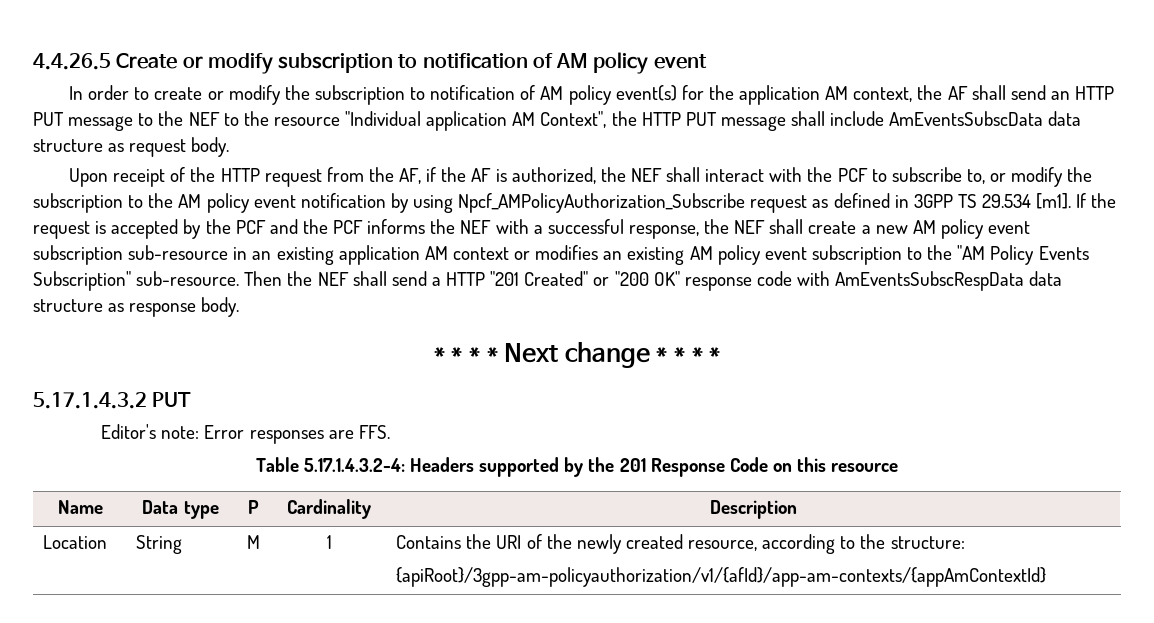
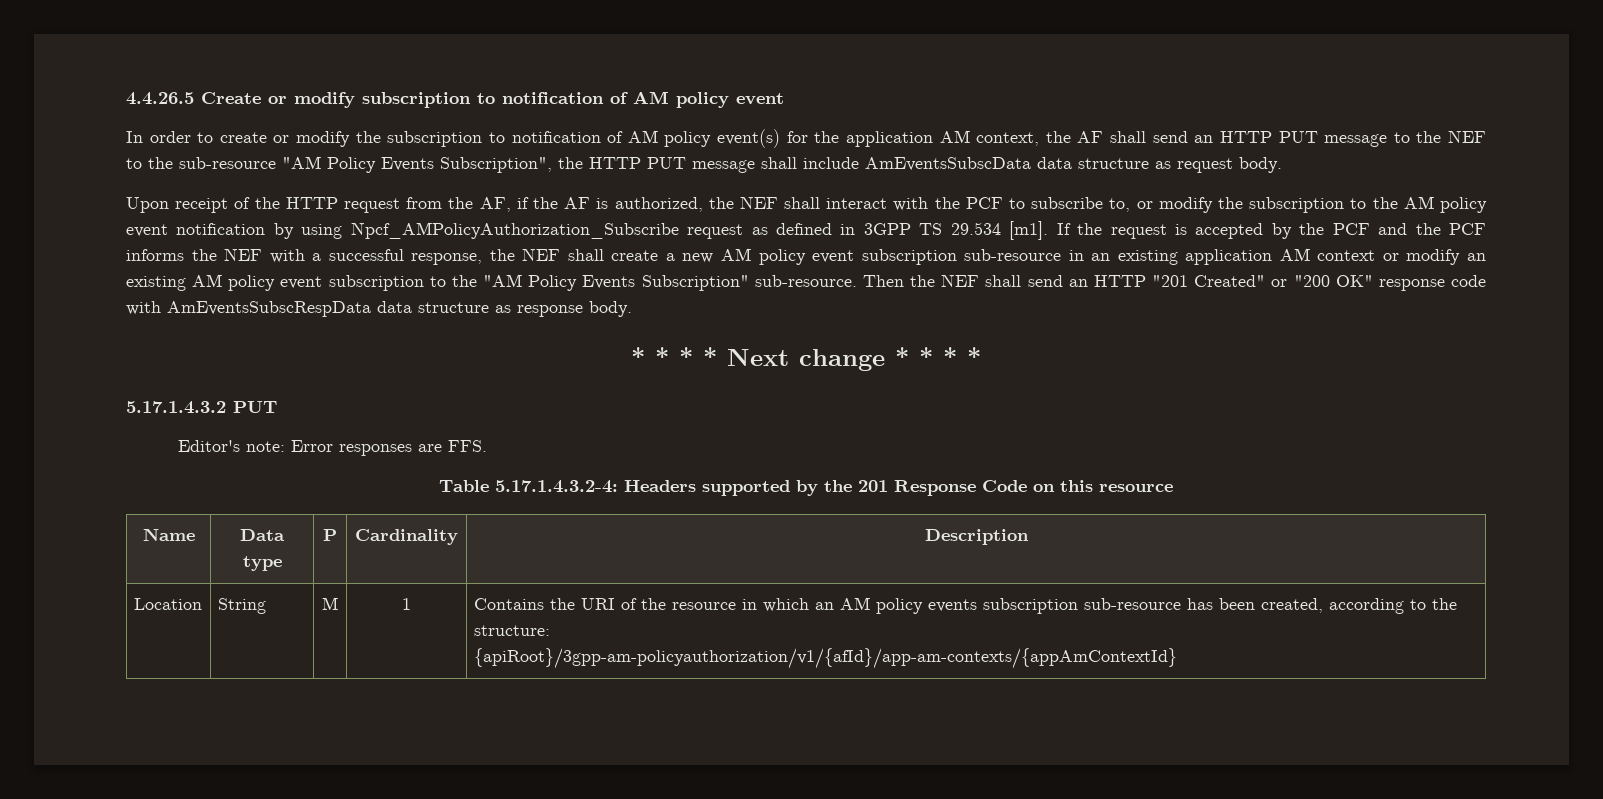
[273,111,607,131] resource "Individual application AM Context", -> [179,156,552,173] sub-resource "AM Policy Events Subscription",
[535,245,599,260] modifies -> [1406,249,1461,265] modify
[431,277,441,286] a -> [1068,279,1088,287] an
[576,534,758,554] newly created resource, -> [671,597,1323,614] resource in which an AM policy events subscription sub-resource has been created,

